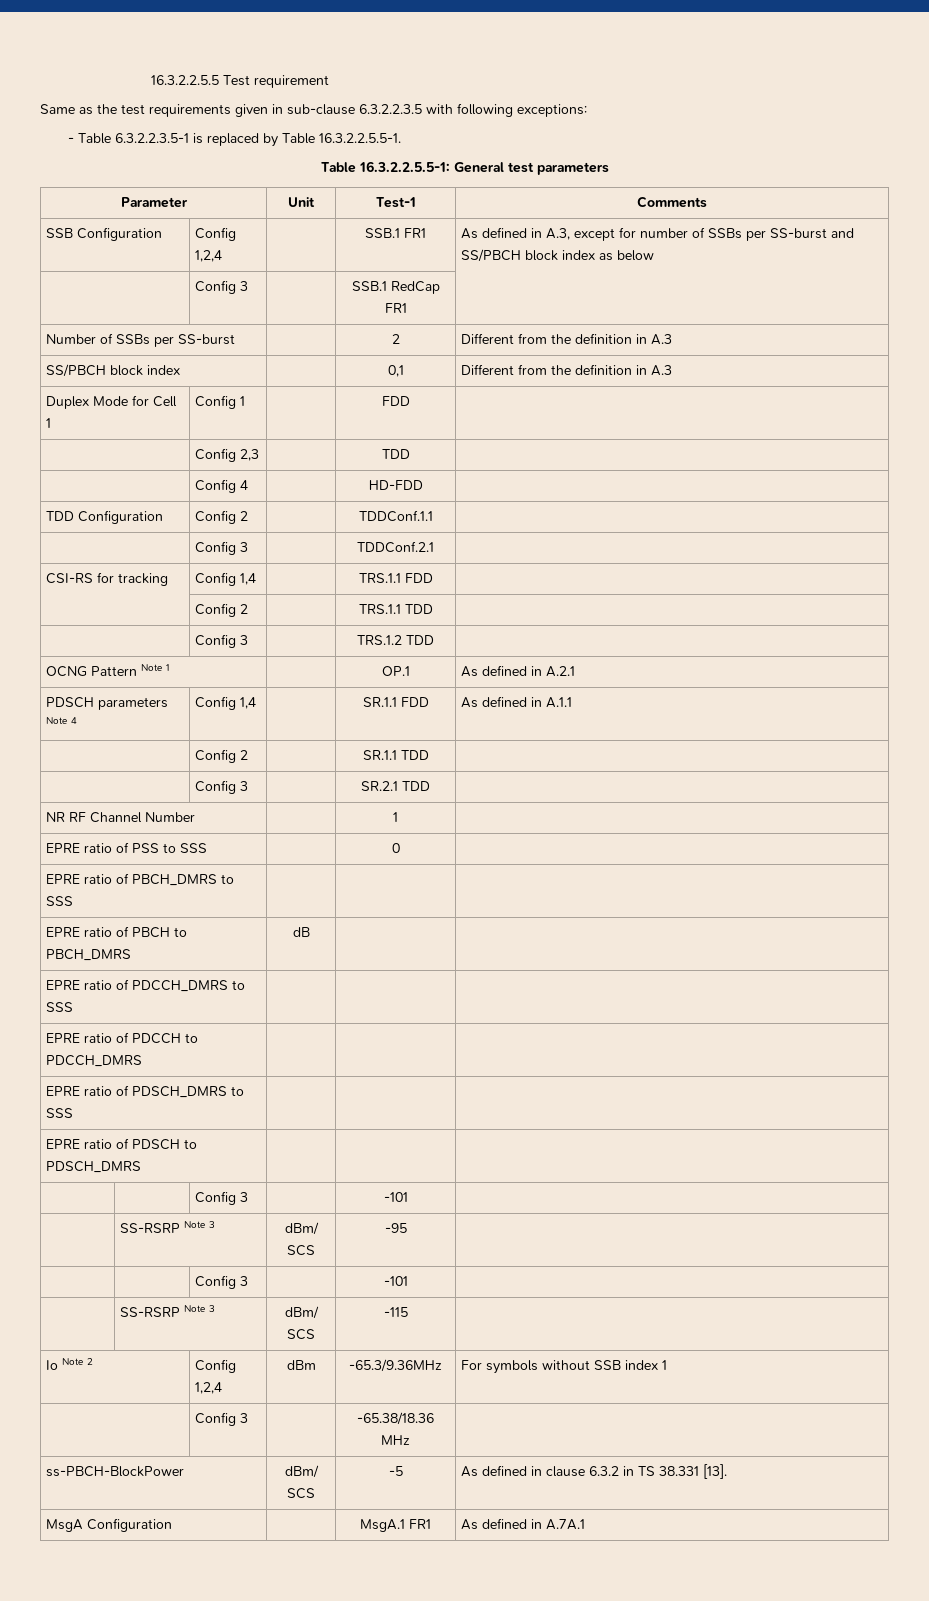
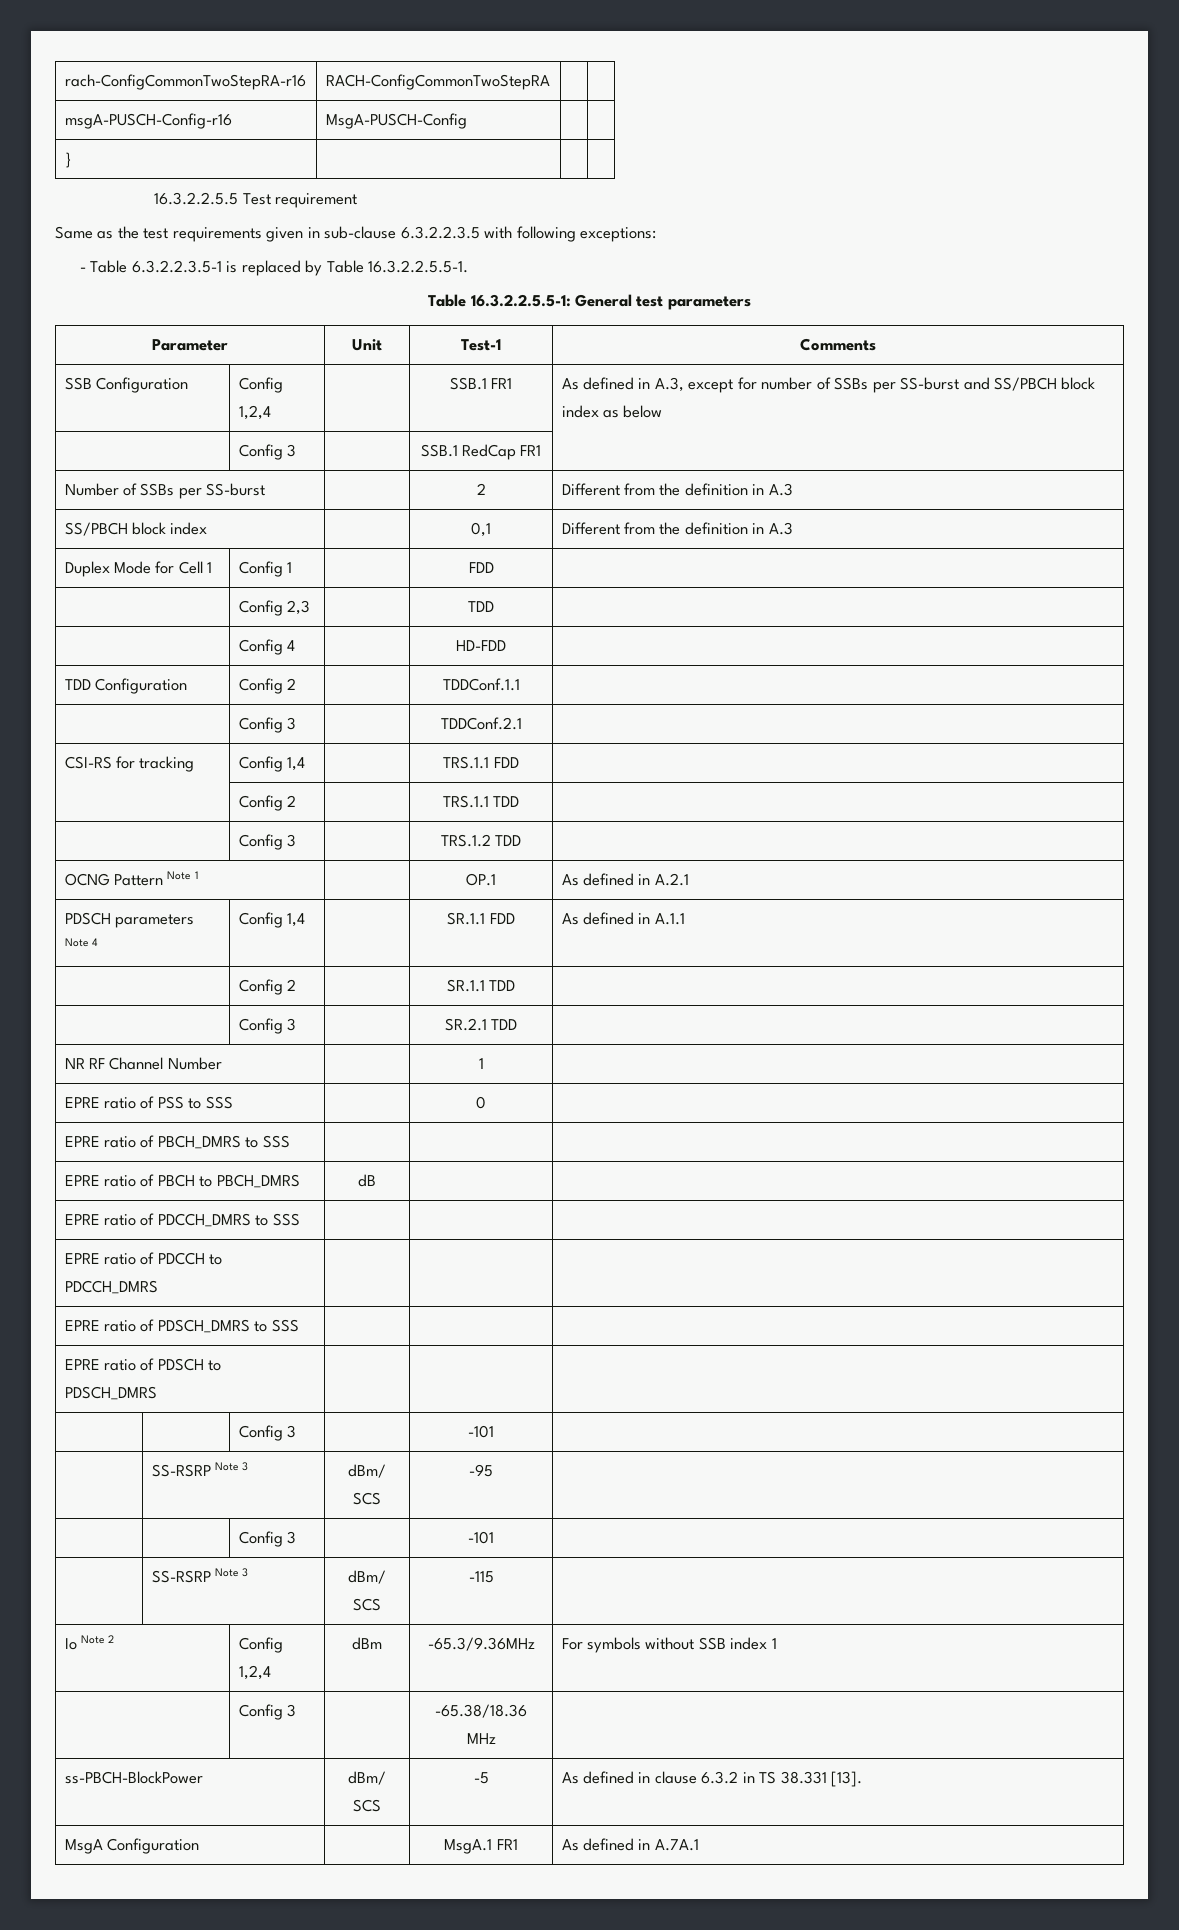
(151, 80) none -> [64,74,306,90] [325,74,550,90] [64,113,232,129] [325,113,467,129] [64,152,71,168] rach-ConfigCommonTwoStepRA-r16 | RACH-ConfigCommonTwoStepRA | | // msgA-PUSCH-Config-r16 | MsgA-PUSCH-Config | | // } | | | //

